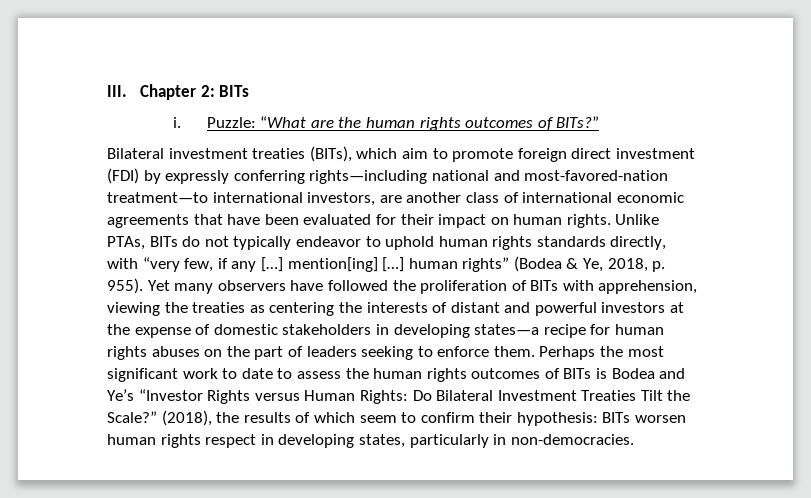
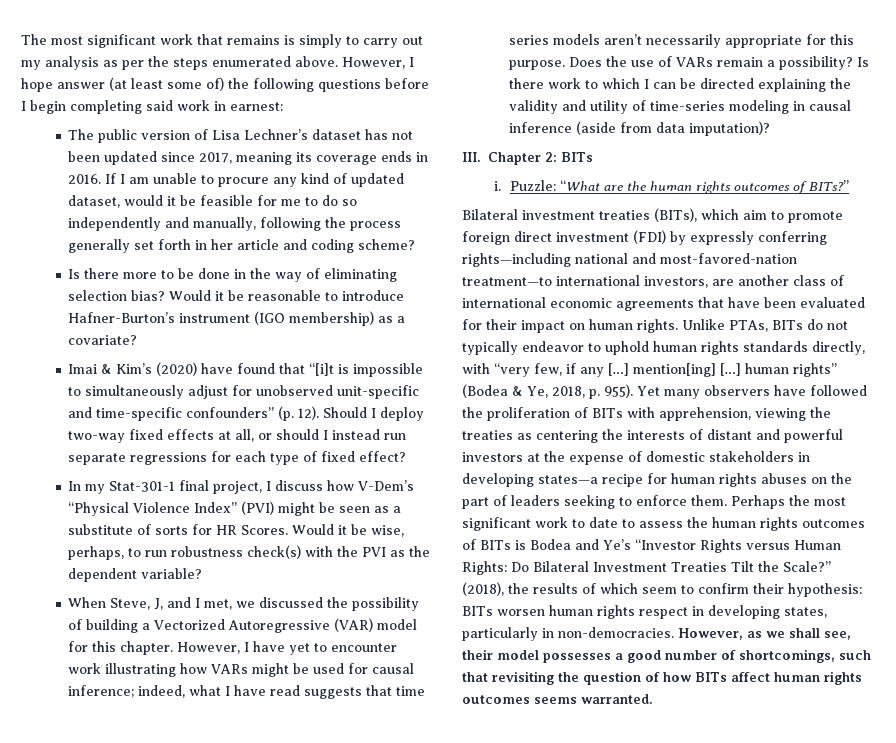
(107, 91) none -> [21,34,423,48] [21,56,414,70] [21,77,429,92] [21,100,283,114] [68,129,414,143] [68,151,429,165] [68,173,405,187] [68,195,358,208] [68,217,402,231] [68,239,416,253] [68,268,398,282] [68,290,405,301] [68,311,406,326] [68,335,138,345] [68,362,424,377] [68,385,420,399] [68,406,425,421] [68,429,407,443] [68,451,407,465] [68,480,415,494] [68,501,402,516] [68,524,405,537] [68,545,431,560] [68,568,203,582] [68,597,420,611] [68,618,418,633] [68,641,398,655] [68,663,415,677] [68,685,426,699] [509,34,855,48] [509,56,870,70] [509,78,852,92] [509,100,852,114] [509,121,771,136] The most significant work that remains is simply to carry out my analysis as per the steps enumerated above. However, I hope answer (at least some of) the following questions before I begin completing said work in earnest: // The public version of Lisa Lechner’s dataset has not been updated since 2017, meaning its coverage ends in 2016. If I am unable to procure any kind of updated dataset, would it be feasible for me to do so independently and manually, following the process generally set forth in her article and coding scheme? // Is there more to be done in the way of eliminating selection bias? Would it be reasonable to introduce Hafner-Burton’s instrument (IGO membership) as a covariate? // Imai & Kim’s (2020) have found that “[i]t is impossible to simultaneously adjust for unobserved unit-specific and time-specific confounders” (p. 12). Should I deploy two-way fixed effects at all, or should I instead run separate regressions for each type of fixed effect? // In my Stat-301-1 final project, I discuss how V-Dem’s “Physical Violence Index” (PVI) might be seen as a substitute of sorts for HR Scores. Would it be wise, perhaps, to run robustness check(s) with the PVI as the dependent variable? // When Steve, J, and I met, we discussed the possibility of building a Vectorized Autoregressive (VAR) model for this chapter. However, I have yet to encounter work illustrating how VARs might be used for causal inference; indeed, what I have read suggests that time series models aren’t necessarily appropriate for this purpose. Does the use of VARs remain a possibility? Is there work to which I can be directed explaining the validity and utility of time-series modeling in causal inference (aside from data imputation)? //
(634, 439) none -> [678,628,851,640] [462,649,871,663] [462,671,862,685] [462,694,653,704] However, as we shall see, their model possesses a good number of shortcomings, such that revisiting the question of how BITs affect human rights outcomes seems warranted.

